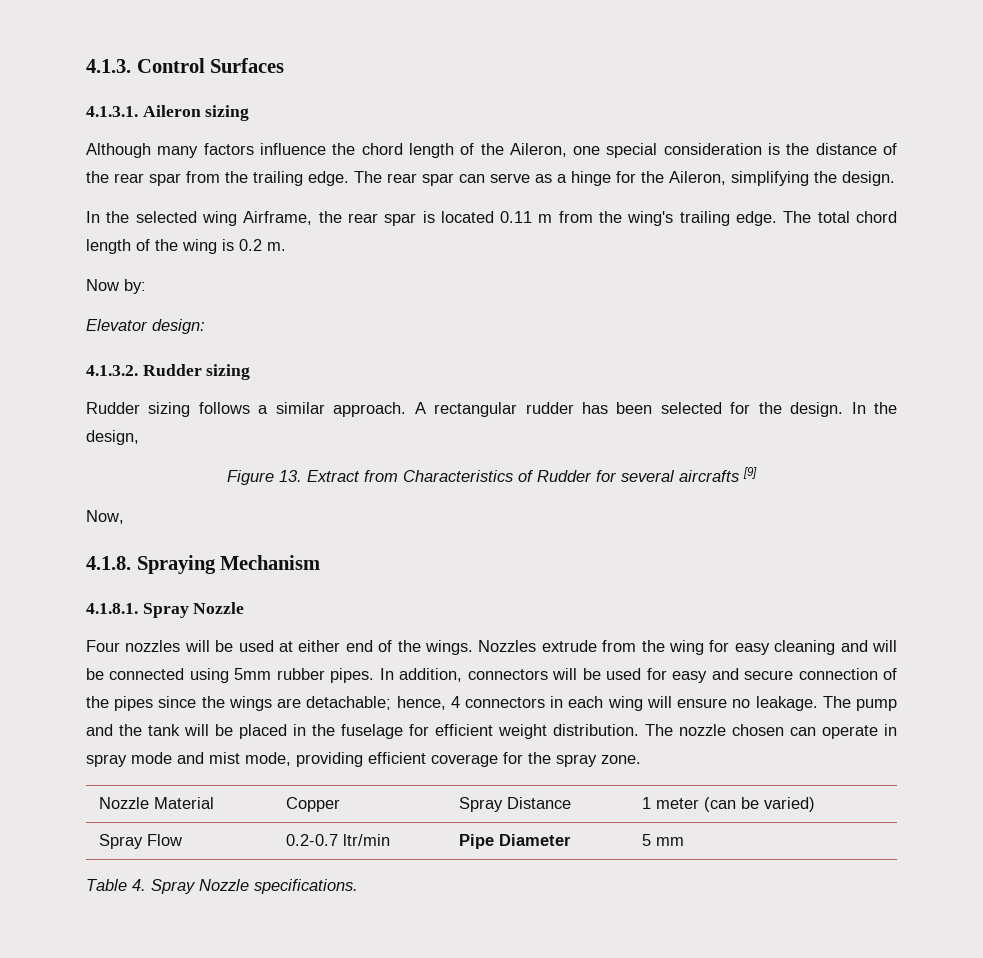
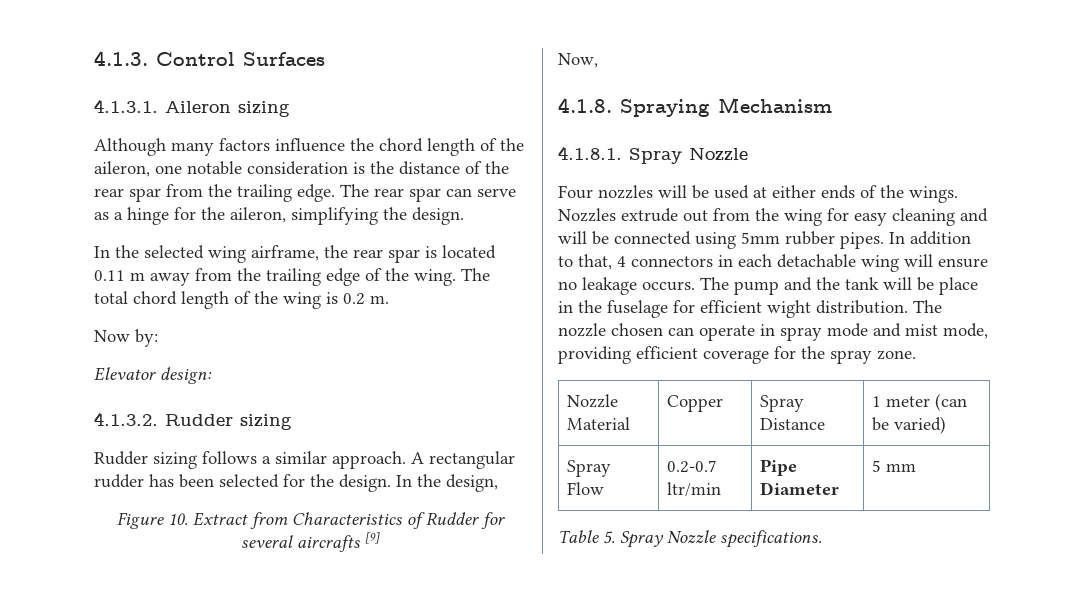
[509,143,658,158] Aileron, one special -> [94,161,242,177] aileron, one notable
[669,171,726,185] Aileron, -> [230,207,286,223] aileron,
[243,211,313,225] Airframe, -> [251,245,319,261] airframe,
[558,211,778,226] from the wing's trailing edge. -> [150,268,456,286] away from the trailing edge of the wing.
[279,470,302,482] 13. -> [167,513,188,525] 10.
[345,640,373,652] end -> [821,185,855,199] ends
(597, 646) none -> [683,210,708,222] out
[399,668,898,683] [86,696,446,711] addition, connectors will be used for easy and secure connection of the pipes since the wings are detachable; hence, -> [910,231,971,245] [558,254,612,270] addition to that,
(604, 702) none -> [777,254,856,268] detachable
[755,696,818,711] leakage. -> [582,277,695,295] leakage occurs.
[239,724,287,739] placed -> [939,277,978,295] place
[498,724,547,739] weight -> [767,300,811,318] wight
[132,879,146,891] 4. -> [603,531,615,544] 5.

